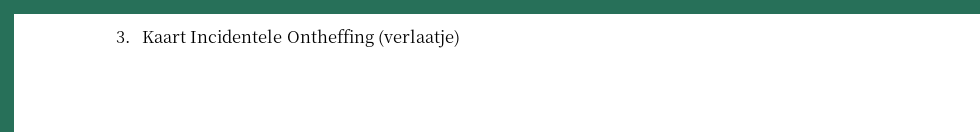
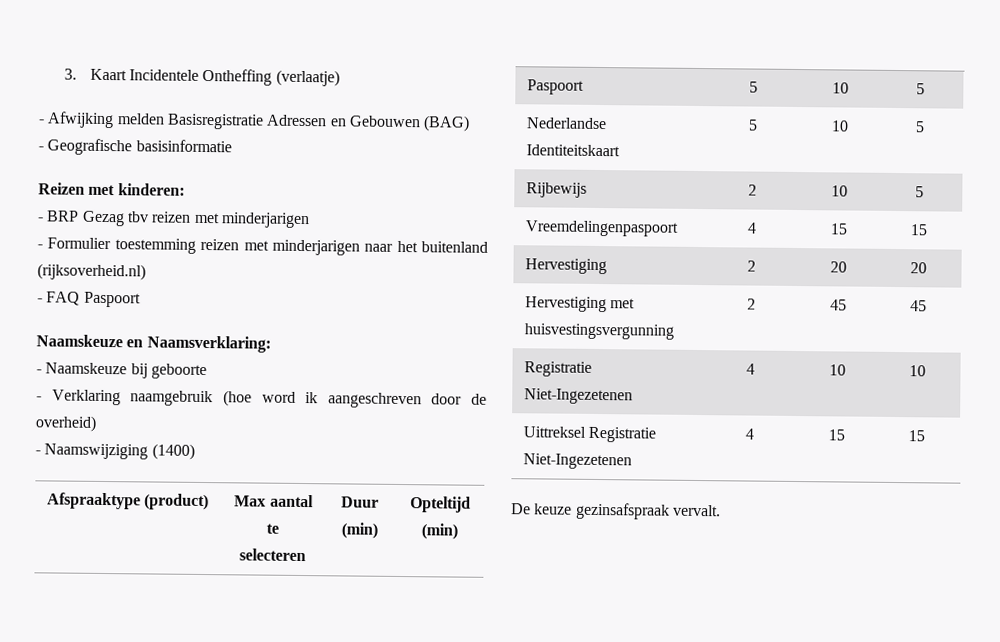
(461, 38) none -> [38,111,471,132] [38,138,232,156] [38,182,185,196] [37,210,310,229] [37,237,488,256] [37,263,146,281] [37,291,141,308] [36,334,271,353] [36,362,207,380] [36,389,487,409] [35,415,97,432] [35,443,195,460] [46,492,210,511] [234,494,314,508] [266,523,279,534] [239,548,306,562] [341,496,379,508] [340,522,378,539] [409,496,471,513] [420,523,458,540] [526,79,584,95] [749,81,758,93] [831,82,849,94] [915,83,925,95] [525,117,607,130] [525,144,620,157] [748,119,758,131] [830,120,849,132] [914,121,925,133] [525,182,587,198] [748,184,757,196] [830,185,848,197] [914,186,924,198] [524,220,679,237] [747,222,757,234] [829,223,848,235] [909,224,928,236] [524,258,607,275] [747,260,756,272] [829,261,847,273] [909,262,927,274] [524,296,636,313] [523,323,674,340] [747,298,756,310] [829,299,847,311] [909,300,927,312] [523,361,592,377] [523,388,633,405] [746,363,755,375] [828,364,846,376] [908,365,926,377] [522,426,657,443] [522,453,632,470] [745,428,754,440] [827,429,845,441] [907,430,925,442] [511,502,721,520] // - Afwijking melden Basisregistratie Adressen en Gebouwen (BAG) // - Geografische basisinformatie // Reizen met kinderen: // - BRP Gezag tbv reizen met minderjarigen // - Formulier toestemming reizen met minderjarigen naar het buitenland (rijksoverheid.nl) // - FAQ Paspoort // Naamskeuze en Naamsverklaring: // - Naamskeuze bij geboorte // - Verklaring naamgebruik (hoe word ik aangeschreven door de overheid) // - Naamswijziging (1400) // Afspraaktype (product) | Max aantal te selecteren | Duur (min) | Opteltijd (min) // Paspoort | 5 | 10 | 5 // Nederlandse Identiteitskaart | 5 | 10 | 5 // Rijbewijs | 2 | 10 | 5 // Vreemdelingenpaspoort | 4 | 15 | 15 // Hervestiging | 2 | 20 | 20 // Hervestiging met huisvestingsvergunning | 2 | 45 | 45 // Registratie Niet-Ingezetenen | 4 | 10 | 10 // Uittreksel Registratie Niet-Ingezetenen | 4 | 15 | 15 // De keuze gezinsafspraak vervalt.

